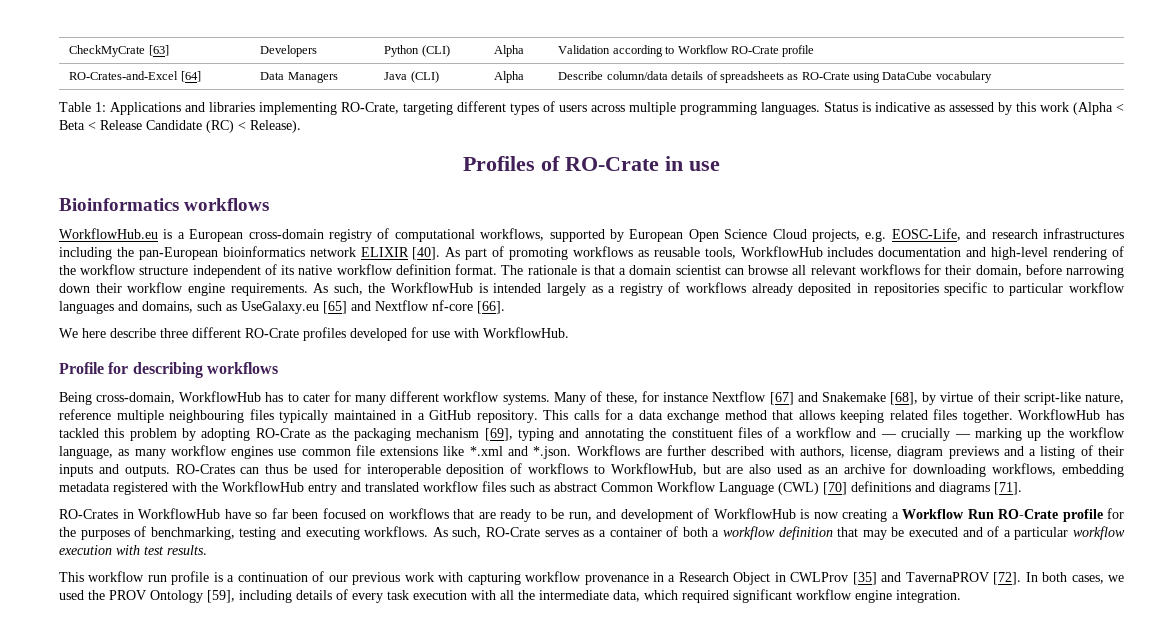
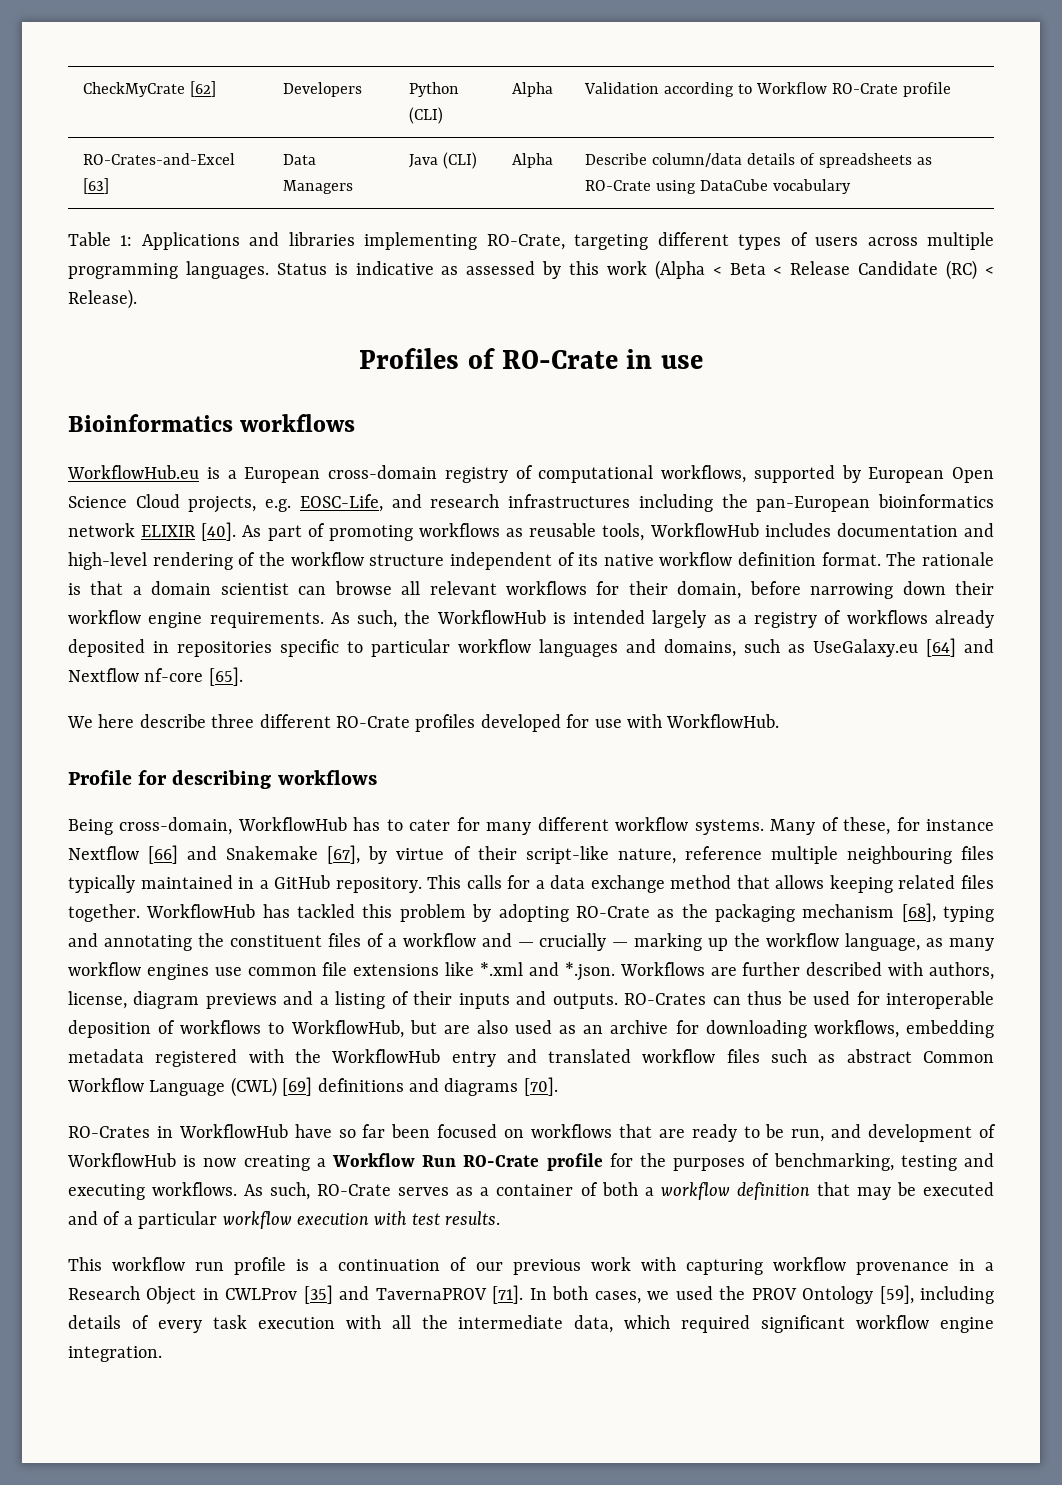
[148,45,169,56] [63] -> [190,81,217,97] [62]
[180,71,201,82] [64] -> [83,178,110,194] [63]
[323,301,347,314] [65] -> [926,638,956,657] [64]
[477,301,505,314] [66]. -> [208,667,243,686] [65].
[769,392,794,405] [67] -> [148,845,179,864] [66]
[890,392,919,405] [68], -> [327,845,361,864] [67],
[484,428,513,441] [69], -> [901,903,936,922] [68],
[823,482,847,495] [70] -> [282,1077,313,1096] [69]
[994,482,1022,495] [71]. -> [523,1077,558,1096] [70].
[993,572,1022,585] [72]. -> [492,1285,524,1304] [71].

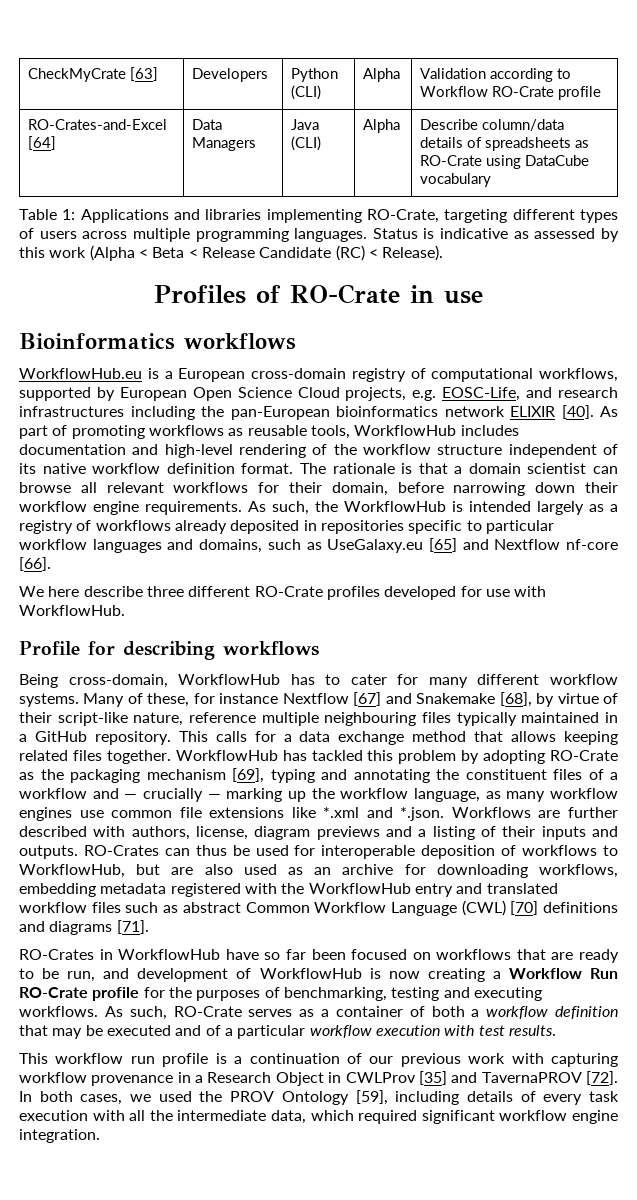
[190,81,217,97] [62] -> [130,67,159,81] [63]
[83,178,110,194] [63] -> [28,136,57,150] [64]
[926,638,956,657] [64] -> [428,538,457,552] [65]
[208,667,243,686] [65]. -> [19,557,51,571] [66].
[148,845,179,864] [66] -> [353,692,382,706] [67]
[327,845,361,864] [67], -> [499,692,532,707] [68],
[901,903,936,922] [68], -> [232,768,264,783] [69],
[282,1077,313,1096] [69] -> [510,901,539,915] [70]
[523,1077,558,1096] [70]. -> [116,920,149,934] [71].
[492,1285,524,1304] [71]. -> [586,1071,619,1085] [72].

